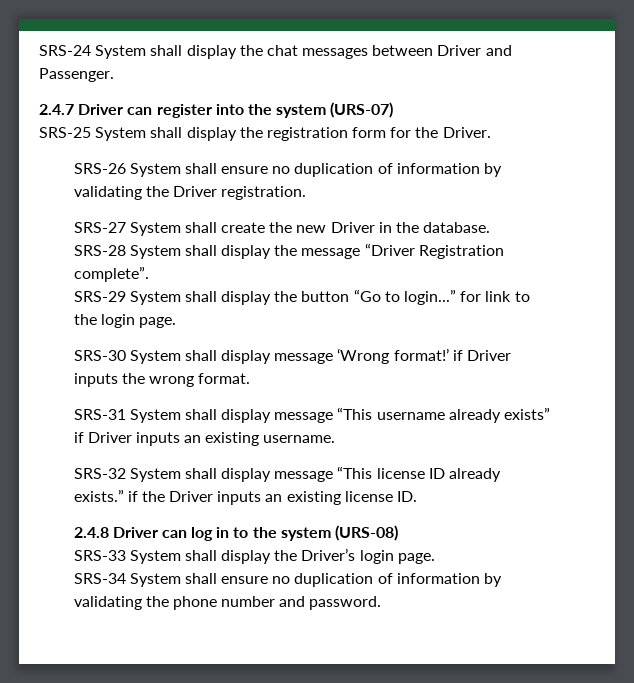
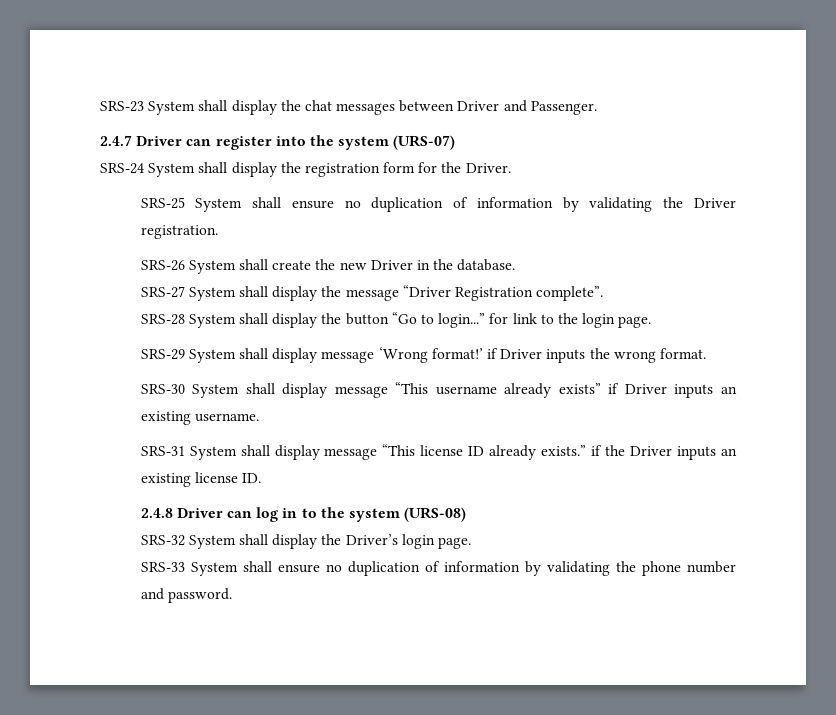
[39,45,91,56] SRS-24 -> [100,101,144,112] SRS-23
[39,127,91,138] SRS-25 -> [100,163,144,174] SRS-24
[73,163,126,174] SRS-26 -> [140,197,185,209] SRS-25
[73,222,126,233] SRS-27 -> [140,260,185,271] SRS-26
[73,245,126,256] SRS-28 -> [140,286,185,298] SRS-27
[73,291,126,302] SRS-29 -> [140,314,185,325] SRS-28
[73,350,126,361] SRS-30 -> [140,349,185,360] SRS-29
[73,409,126,420] SRS-31 -> [140,384,185,394] SRS-30
[73,468,126,479] SRS-32 -> [140,446,185,456] SRS-31
[73,550,126,561] SRS-33 -> [140,535,185,546] SRS-32
[73,573,126,584] SRS-34 -> [140,562,185,572] SRS-33

